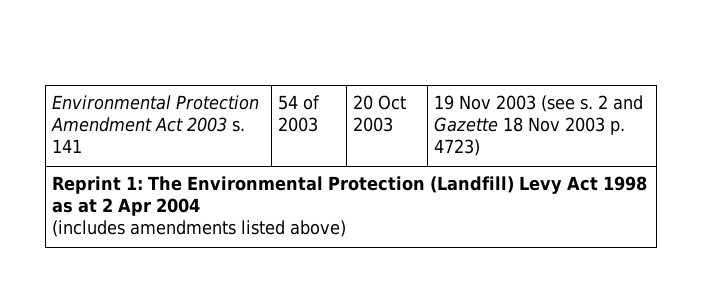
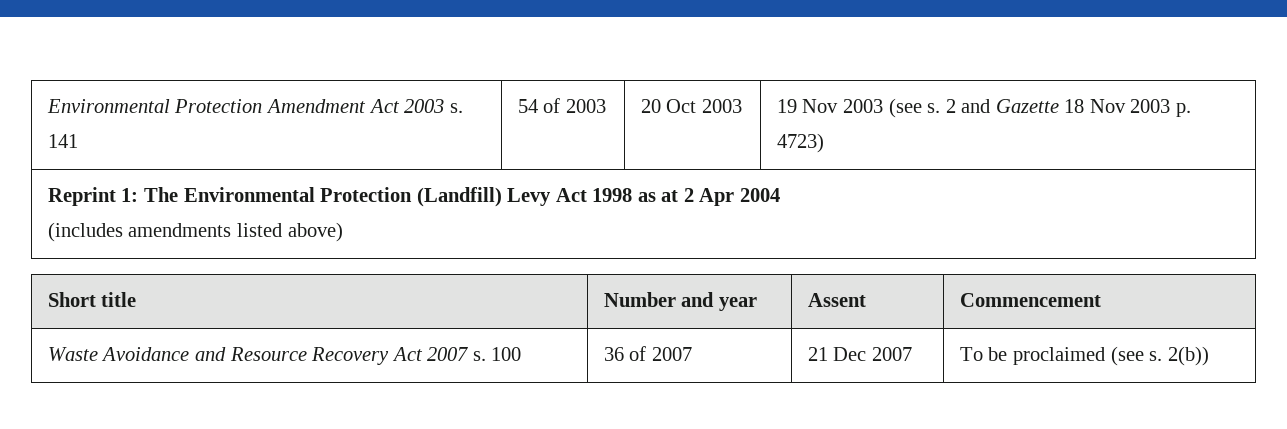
(347, 228) none -> [47,292,137,307] [603,292,757,311] [807,293,866,307] [959,293,1101,307] [47,347,522,365] [603,346,692,361] [807,347,912,361] [959,346,1209,366] // Short title | Number and year | Assent | Commencement // Waste Avoidance and Resource Recovery Act 2007 s. 100 | 36 of 2007 | 21 Dec 2007 | To be proclaimed (see s. 2(b))

